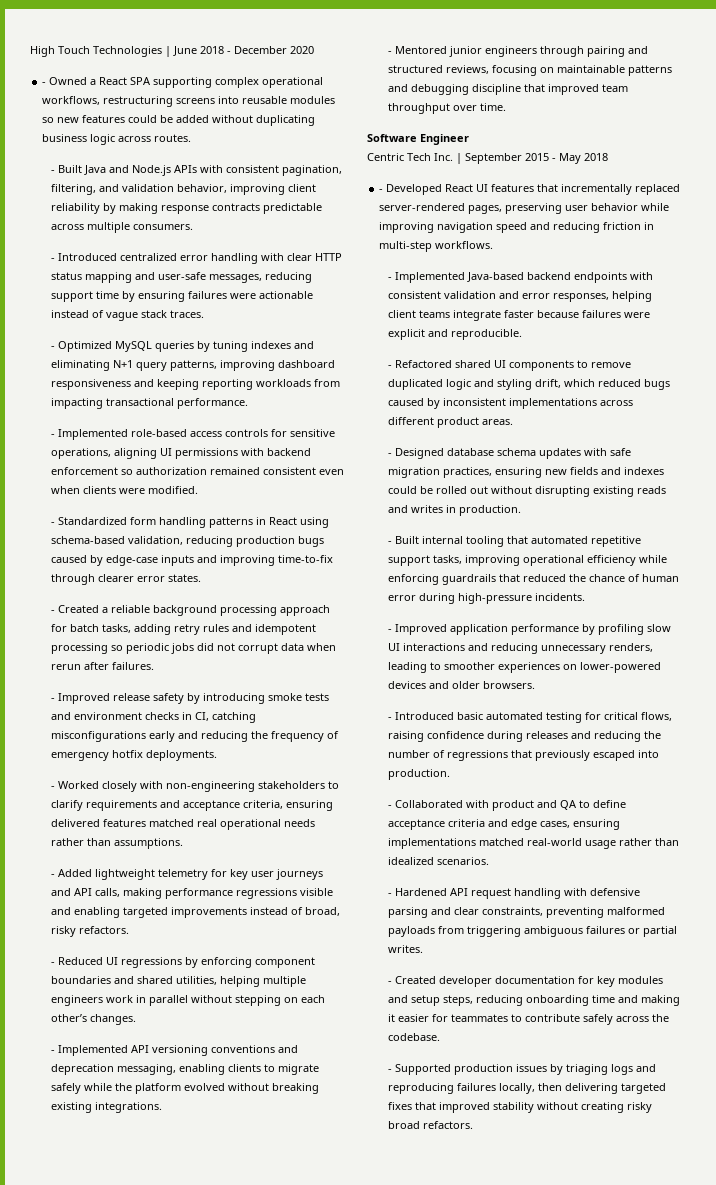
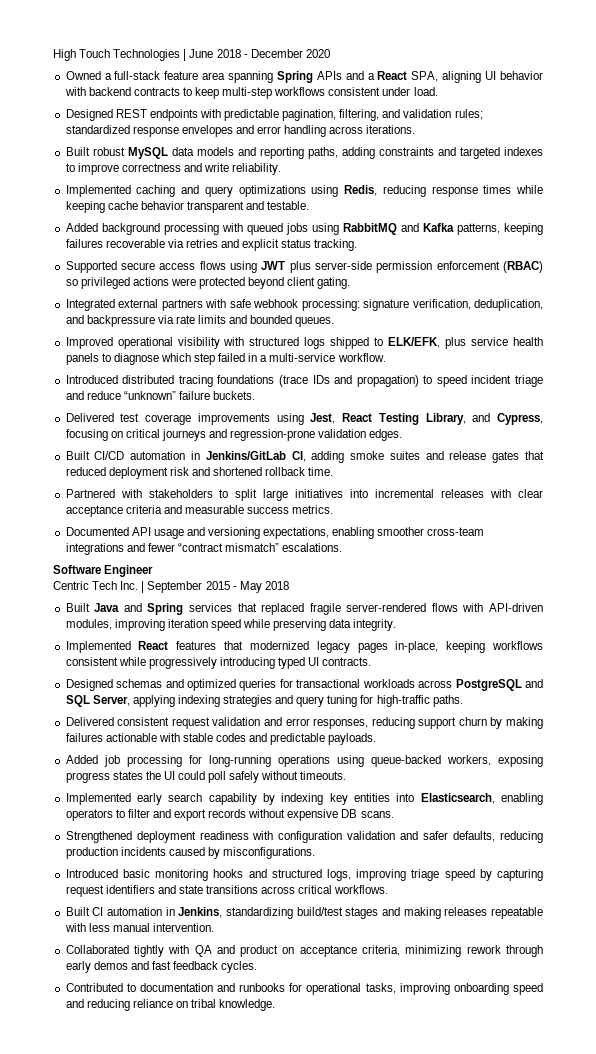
[42,82,47,85] - -> (330, 53) none
[99,77,324,88] [42,96,336,107] [42,115,316,126] [42,134,192,145] [50,165,342,176] [50,184,316,195] [50,203,322,214] [50,222,193,233] [50,253,342,264] [50,272,312,283] [50,291,313,302] [50,310,204,321] [50,341,314,352] [50,360,335,371] [50,379,340,390] [50,398,248,409] [50,429,335,440] [50,448,311,459] [50,467,344,475] [50,486,198,494] [50,517,329,528] [50,536,324,547] [50,555,333,566] [50,574,201,585] [50,605,330,616] [50,624,316,635] [50,643,336,654] [50,662,154,670] [50,693,329,704] [50,712,256,723] [50,731,339,742] [50,750,217,761] [50,781,339,792] [50,800,333,811] [50,819,315,830] [50,838,183,849] [50,869,323,880] [50,888,333,899] [50,907,340,918] [50,926,129,937] [50,957,315,968] [50,976,306,987] [50,995,325,1006] [50,1014,136,1025] [50,1045,298,1056] [50,1064,319,1075] [50,1083,319,1094] [50,1102,162,1113] [387,46,648,57] [387,65,672,76] [387,84,628,95] [387,103,506,114] React SPA supporting complex operational workflows, restructuring screens into reusable modules so new features could be added without duplicating business logic across routes. // - Built Java and Node.js APIs with consistent pagination, filtering, and validation behavior, improving client reliability by making response contracts predictable across multiple consumers. // - Introduced centralized error handling with clear HTTP status mapping and user-safe messages, reducing support time by ensuring failures were actionable instead of vague stack traces. // - Optimized MySQL queries by tuning indexes and eliminating N+1 query patterns, improving dashboard responsiveness and keeping reporting workloads from impacting transactional performance. // - Implemented role-based access controls for sensitive operations, aligning UI permissions with backend enforcement so authorization remained consistent even when clients were modified. // - Standardized form handling patterns in React using schema-based validation, reducing production bugs caused by edge-case inputs and improving time-to-fix through clearer error states. // - Created a reliable background processing approach for batch tasks, adding retry rules and idempotent processing so periodic jobs did not corrupt data when rerun after failures. // - Improved release safety by introducing smoke tests and environment checks in CI, catching misconfigurations early and reducing the frequency of emergency hotfix deployments. // - Worked closely with non-engineering stakeholders to clarify requirements and acceptance criteria, ensuring delivered features matched real operational needs rather than assumptions. // - Added lightweight telemetry for key user journeys and API calls, making performance regressions visible and enabling targeted improvements instead of broad, risky refactors. // - Reduced UI regressions by enforcing component boundaries and shared utilities, helping multiple engineers work in parallel without stepping on each other’s changes. // - Implemented API versioning conventions and deprecation messaging, enabling clients to migrate safely while the platform evolved without breaking existing integrations. // - Mentored junior engineers through pairing and structured reviews, focusing on maintainable patterns and debugging discipline that improved team throughput over time. -> [114,71,544,83] [64,87,438,99] [65,109,483,121] [65,125,416,137] [65,147,543,159] [65,163,282,175] [65,185,544,197] [65,201,310,213] [65,223,543,235] [65,239,358,251] [65,261,543,273] [65,277,351,289] [65,299,543,311] [65,315,335,327] [65,337,543,349] [65,353,386,365] [65,375,543,387] [65,391,256,400] [65,413,544,425] [65,429,403,441] [65,451,544,463] [65,467,334,479] [65,489,543,501] [65,505,334,517] [65,527,485,539] [65,543,343,555] full-stack feature area spanning Spring APIs and a React SPA, aligning UI behavior with backend contracts to keep multi-step workflows consistent under load. // Designed REST endpoints with predictable pagination, filtering, and validation rules; standardized response envelopes and error handling across iterations. // Built robust MySQL data models and reporting paths, adding constraints and targeted indexes to improve correctness and write reliability. // Implemented caching and query optimizations using Redis, reducing response times while keeping cache behavior transparent and testable. // Added background processing with queued jobs using RabbitMQ and Kafka patterns, keeping failures recoverable via retries and explicit status tracking. // Supported secure access flows using JWT plus server-side permission enforcement (RBAC) so privileged actions were protected beyond client gating. // Integrated external partners with safe webhook processing: signature verification, deduplication, and backpressure via rate limits and bounded queues. // Improved operational visibility with structured logs shipped to ELK/EFK, plus service health panels to diagnose which step failed in a multi-service workflow. // Introduced distributed tracing foundations (trace IDs and propagation) to speed incident triage and reduce “unknown” failure buckets. // Delivered test coverage improvements using Jest, React Testing Library, and Cypress, focusing on critical journeys and regression-prone validation edges. // Built CI/CD automation in Jenkins/GitLab CI, adding smoke suites and release gates that reduced deployment risk and shortened rollback time. // Partnered with stakeholders to split large initiatives into incremental releases with clear acceptance criteria and measurable success metrics. // Documented API usage and versioning expectations, enabling smoother cross-team integrations and fewer “contract mismatch” escalations.
[379,184,681,195] [379,203,670,214] [379,222,655,233] [379,241,494,252] [387,272,653,283] [387,291,652,302] [387,310,650,321] [387,329,522,340] [387,360,631,371] [387,379,670,390] [387,398,633,409] [387,417,513,428] [387,448,631,459] [387,467,664,478] [387,486,666,497] [387,505,521,516] [387,536,641,547] [387,555,667,566] [387,574,679,585] [387,593,585,604] [387,624,671,635] [387,643,653,654] [387,662,661,673] [387,681,535,689] [387,712,672,723] [387,731,661,742] [387,750,659,761] [387,769,450,780] [387,800,626,811] [387,819,620,830] [387,838,679,849] [387,857,489,865] [387,888,640,899] [387,907,665,918] [387,926,677,937] [387,945,423,953] [387,976,663,987] [387,995,680,1006] [387,1014,669,1025] [387,1033,440,1041] [387,1064,656,1075] [387,1083,666,1094] [387,1102,652,1113] [387,1121,473,1129] - Developed React UI features that incrementally replaced server-rendered pages, preserving user behavior while improving navigation speed and reducing friction in multi-step workflows. // - Implemented Java-based backend endpoints with consistent validation and error responses, helping client teams integrate faster because failures were explicit and reproducible. // - Refactored shared UI components to remove duplicated logic and styling drift, which reduced bugs caused by inconsistent implementations across different product areas. // - Designed database schema updates with safe migration practices, ensuring new fields and indexes could be rolled out without disrupting existing reads and writes in production. // - Built internal tooling that automated repetitive support tasks, improving operational efficiency while enforcing guardrails that reduced the chance of human error during high-pressure incidents. // - Improved application performance by profiling slow UI interactions and reducing unnecessary renders, leading to smoother experiences on lower-powered devices and older browsers. // - Introduced basic automated testing for critical flows, raising confidence during releases and reducing the number of regressions that previously escaped into production. // - Collaborated with product and QA to define acceptance criteria and edge cases, ensuring implementations matched real-world usage rather than idealized scenarios. // - Hardened API request handling with defensive parsing and clear constraints, preventing malformed payloads from triggering ambiguous failures or partial writes. // - Created developer documentation for key modules and setup steps, reducing onboarding time and making it easier for teammates to contribute safely across the codebase. // - Supported production issues by triaging logs and reproducing failures locally, then delivering targeted fixes that improved stability without creating risky broad refactors. -> [65,603,543,615] [65,619,397,631] [65,641,543,653] [65,657,372,669] [65,679,543,691] [65,695,463,707] [65,717,543,729] [65,733,377,745] [65,755,543,767] [65,771,347,783] [65,793,543,805] [65,809,394,821] [65,831,543,843] [65,847,316,859] [65,869,543,881] [65,885,389,897] [65,907,543,919] [64,923,214,932] [65,945,544,957] [65,961,258,973] [65,983,543,995] [65,999,276,1011] Built Java and Spring services that replaced fragile server-rendered flows with API-driven modules, improving iteration speed while preserving data integrity. // Implemented React features that modernized legacy pages in-place, keeping workflows consistent while progressively introducing typed UI contracts. // Designed schemas and optimized queries for transactional workloads across PostgreSQL and SQL Server, applying indexing strategies and query tuning for high-traffic paths. // Delivered consistent request validation and error responses, reducing support churn by making failures actionable with stable codes and predictable payloads. // Added job processing for long-running operations using queue-backed workers, exposing progress states the UI could poll safely without timeouts. // Implemented early search capability by indexing key entities into Elasticsearch, enabling operators to filter and export records without expensive DB scans. // Strengthened deployment readiness with configuration validation and safer defaults, reducing production incidents caused by misconfigurations. // Introduced basic monitoring hooks and structured logs, improving triage speed by capturing request identifiers and state transitions across critical workflows. // Built CI automation in Jenkins, standardizing build/test stages and making releases repeatable with less manual intervention. // Collaborated tightly with QA and product on acceptance criteria, minimizing rework through early demos and fast feedback cycles. // Contributed to documentation and runbooks for operational tasks, improving onboarding speed and reducing reliance on tribal knowledge.

